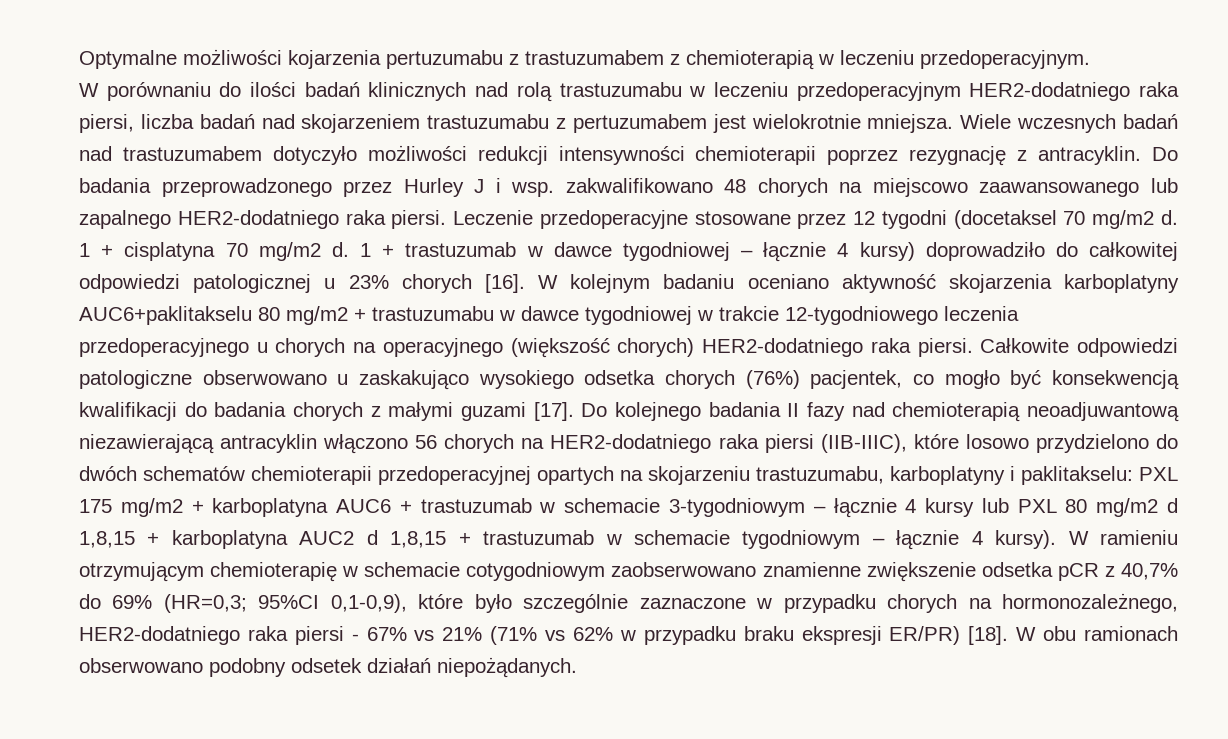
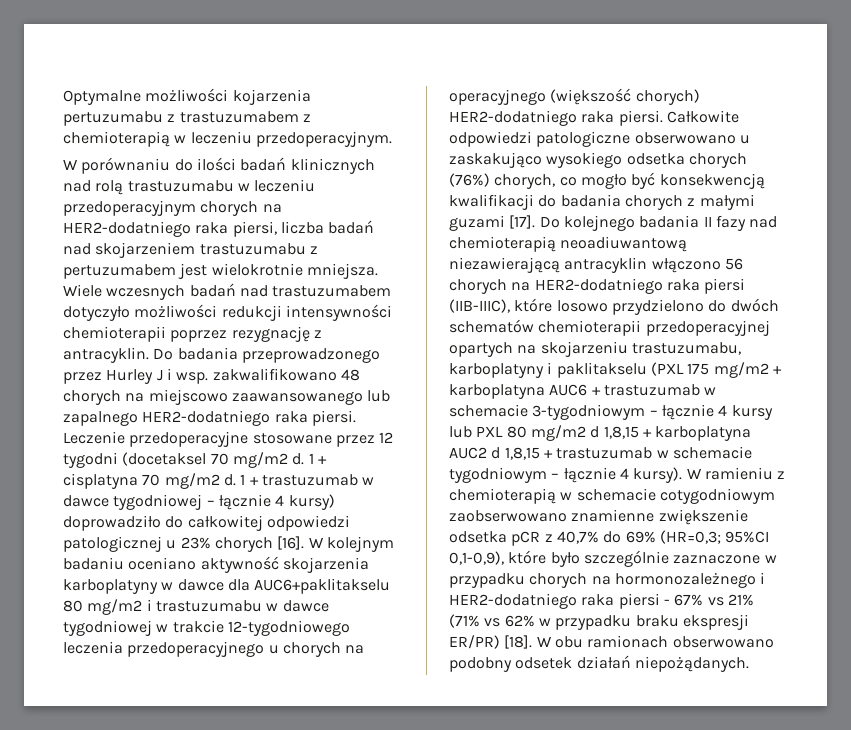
(961, 91) none -> [200,201,282,216] chorych na
(1179, 283) none -> [161,579,250,591] w dawce dla
[354,309,366,321] + -> [146,599,152,611] i
[810,370,903,389] pacjentek, -> [494,174,556,189] chorych,
[1027,402,1179,422] neoadjuwantową -> [560,236,688,252] neoadiuwantową
[1021,466,1178,485] paklitakselu: PXL -> [556,362,684,378] paklitakselu (PXL
[79,562,338,582] otrzymującym chemioterapię -> [777,471,786,479] [449,488,556,504] z chemioterapią
[1001,593,1178,613] hormonozależnego, -> [614,572,766,588] hormonozależnego i

